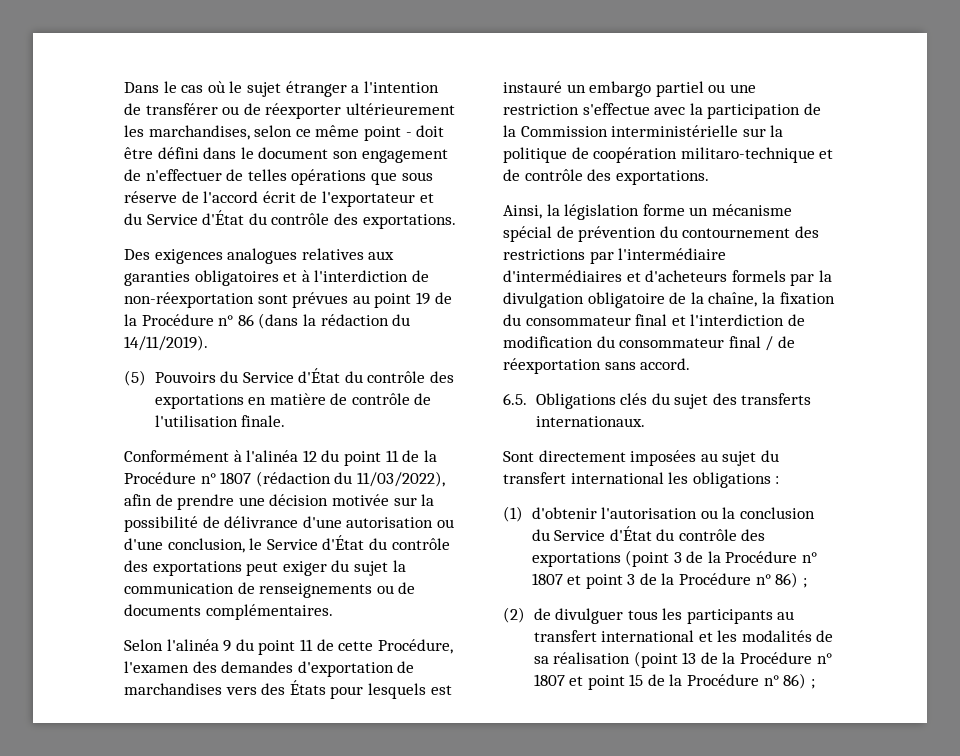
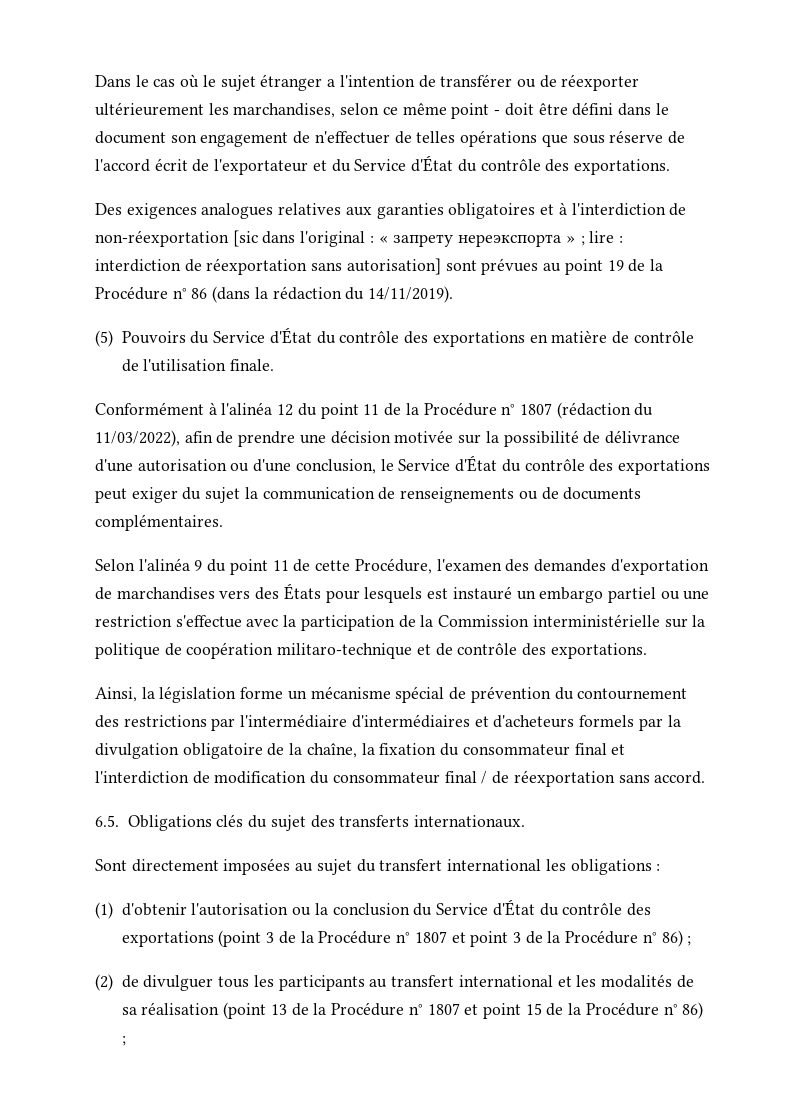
(254, 300) none -> [232,230,623,247] [95,258,441,275] [sic dans l'original : « запрету нереэкспорта » ; lire : interdiction de réexportation sans autorisation]

